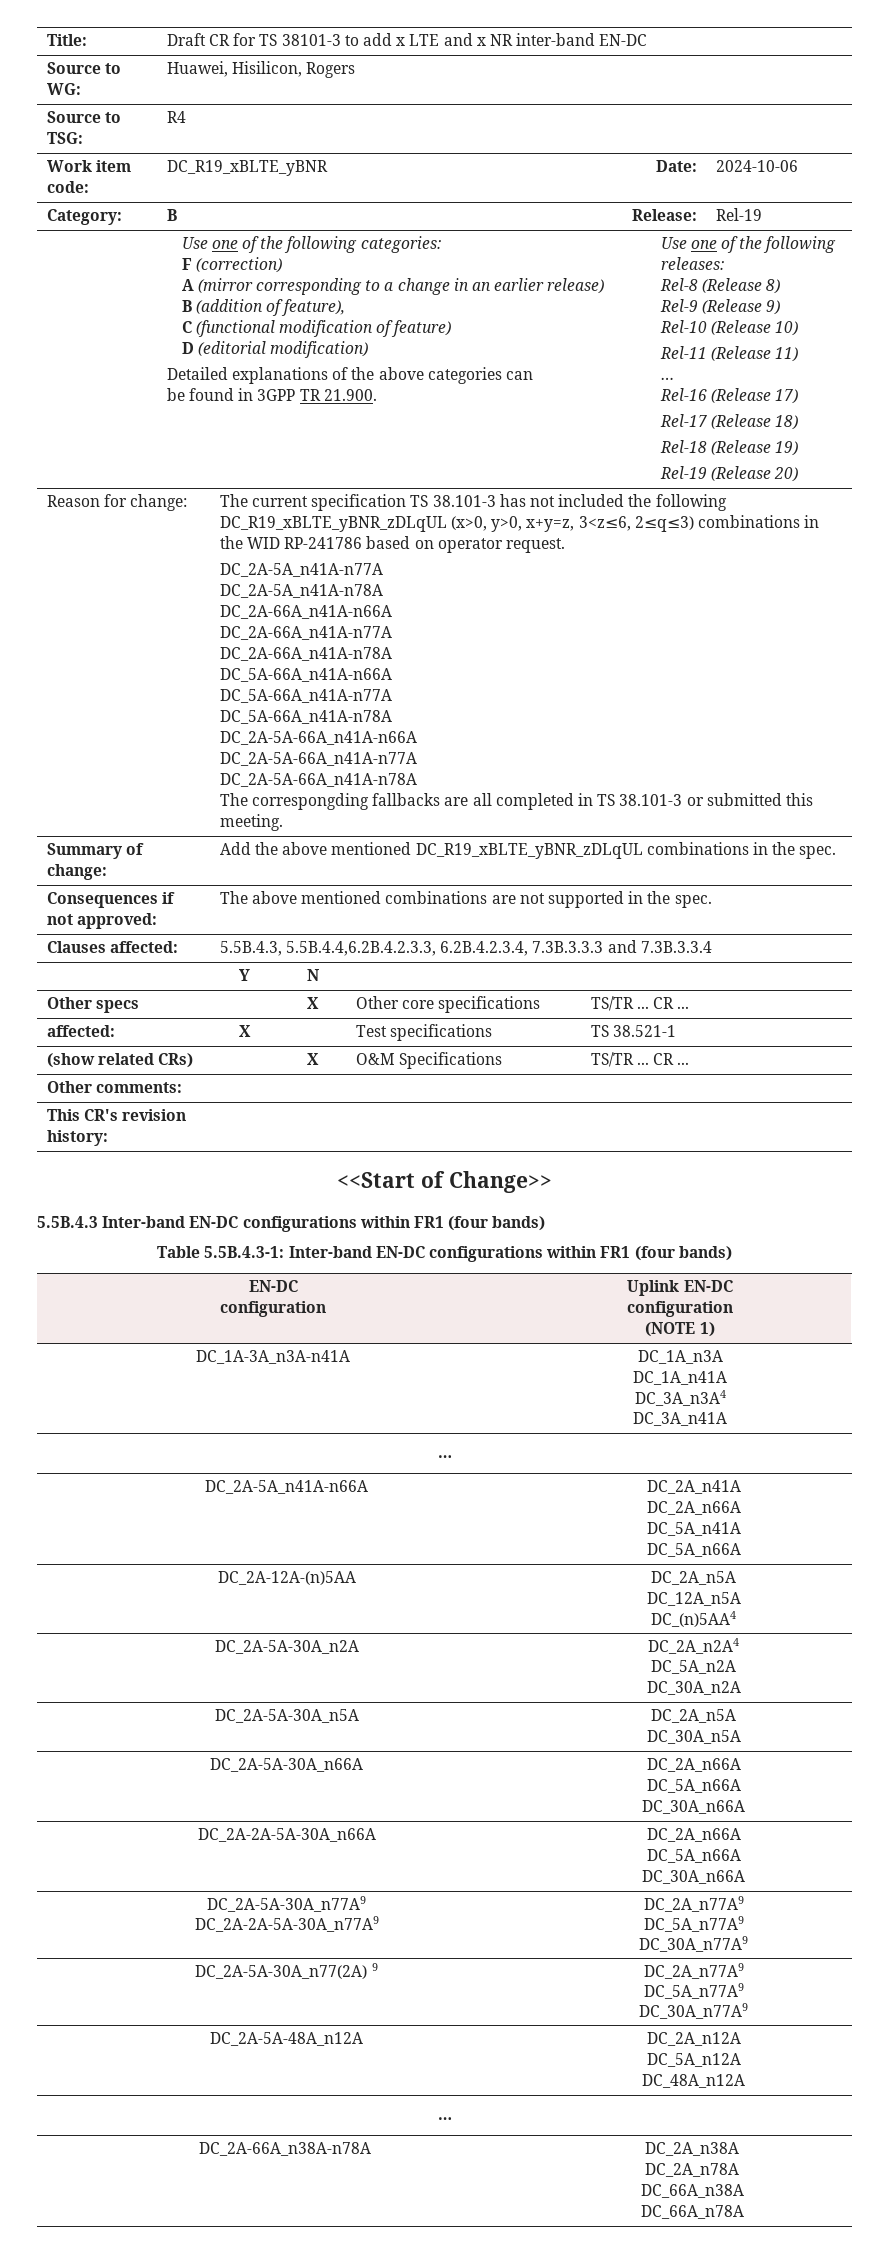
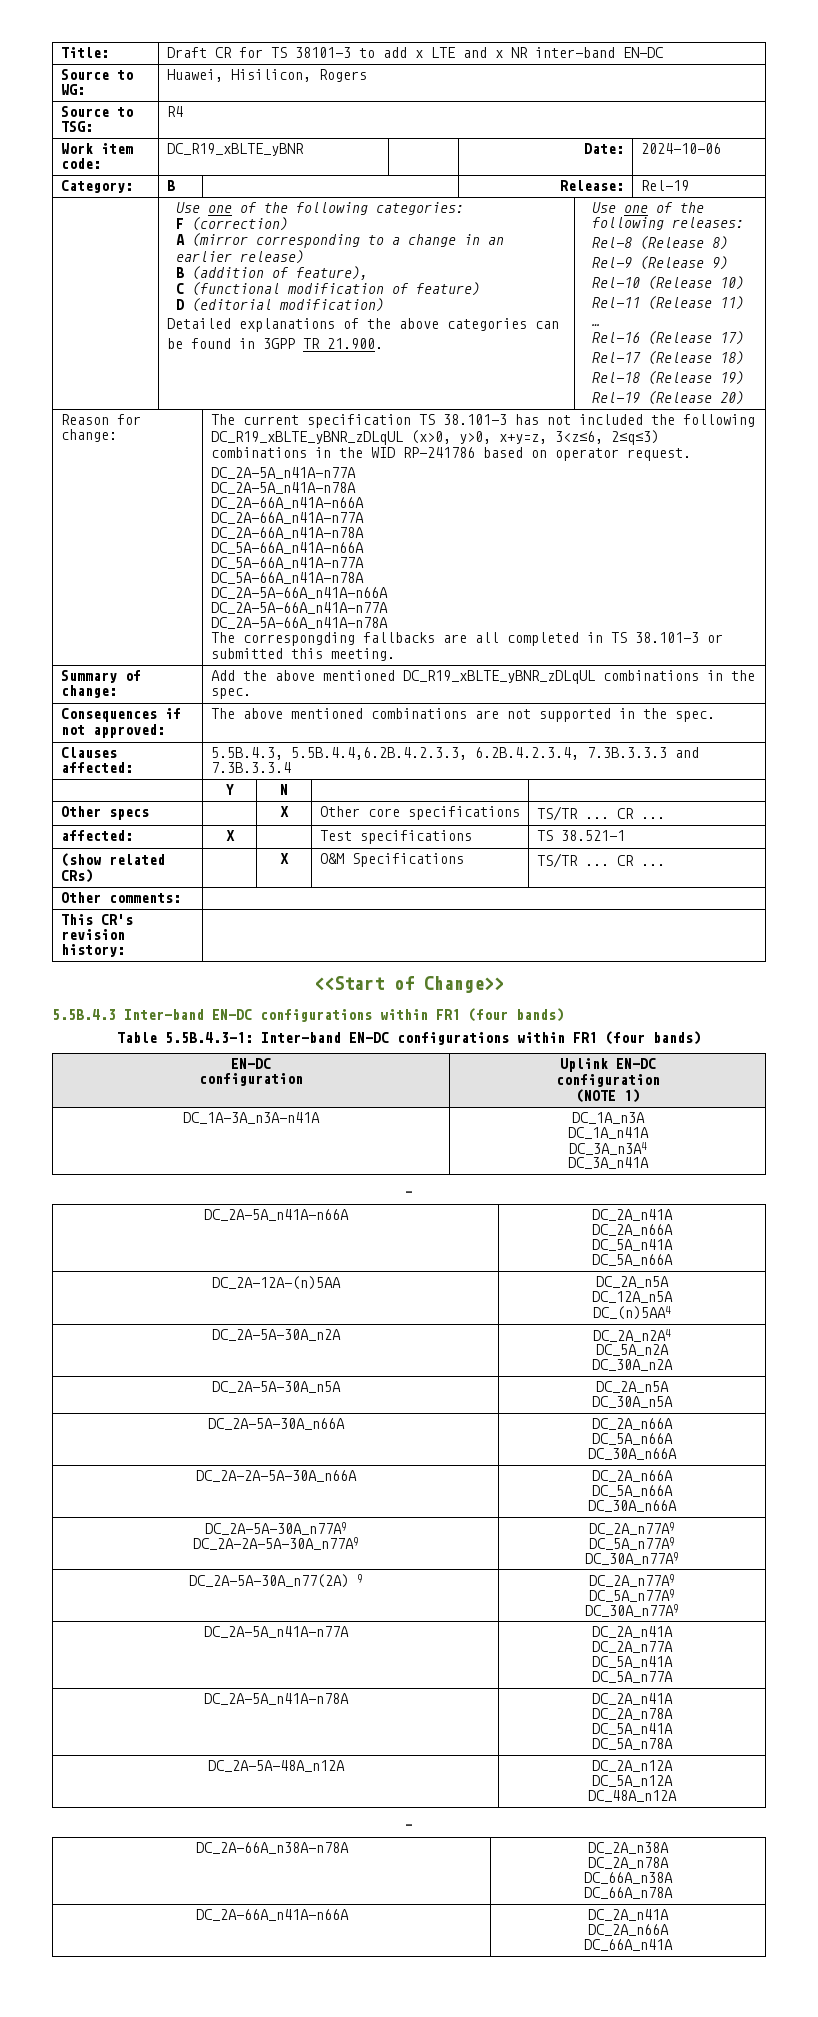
(749, 2011) none -> [203,1626,349,1638] [592,1626,673,1638] [592,1641,673,1653] [592,1656,673,1668] [592,1671,673,1683] [203,1693,349,1705] [592,1693,673,1705] [592,1708,673,1720] [592,1723,673,1735] [592,1738,673,1750] // DC_2A-5A_n41A-n77A | DC_2A_n41A // DC_2A_n77A // DC_5A_n41A // DC_5A_n77A // DC_2A-5A_n41A-n78A | DC_2A_n41A // DC_2A_n78A // DC_5A_n41A // DC_5A_n78A
(744, 2212) none -> [195,1909,349,1921] [588,1909,669,1921] [588,1924,669,1936] [584,1939,673,1951] // DC_2A-66A_n41A-n66A | DC_2A_n41A // DC_2A_n66A // DC_66A_n41A

